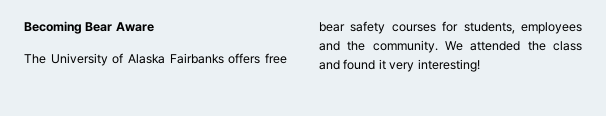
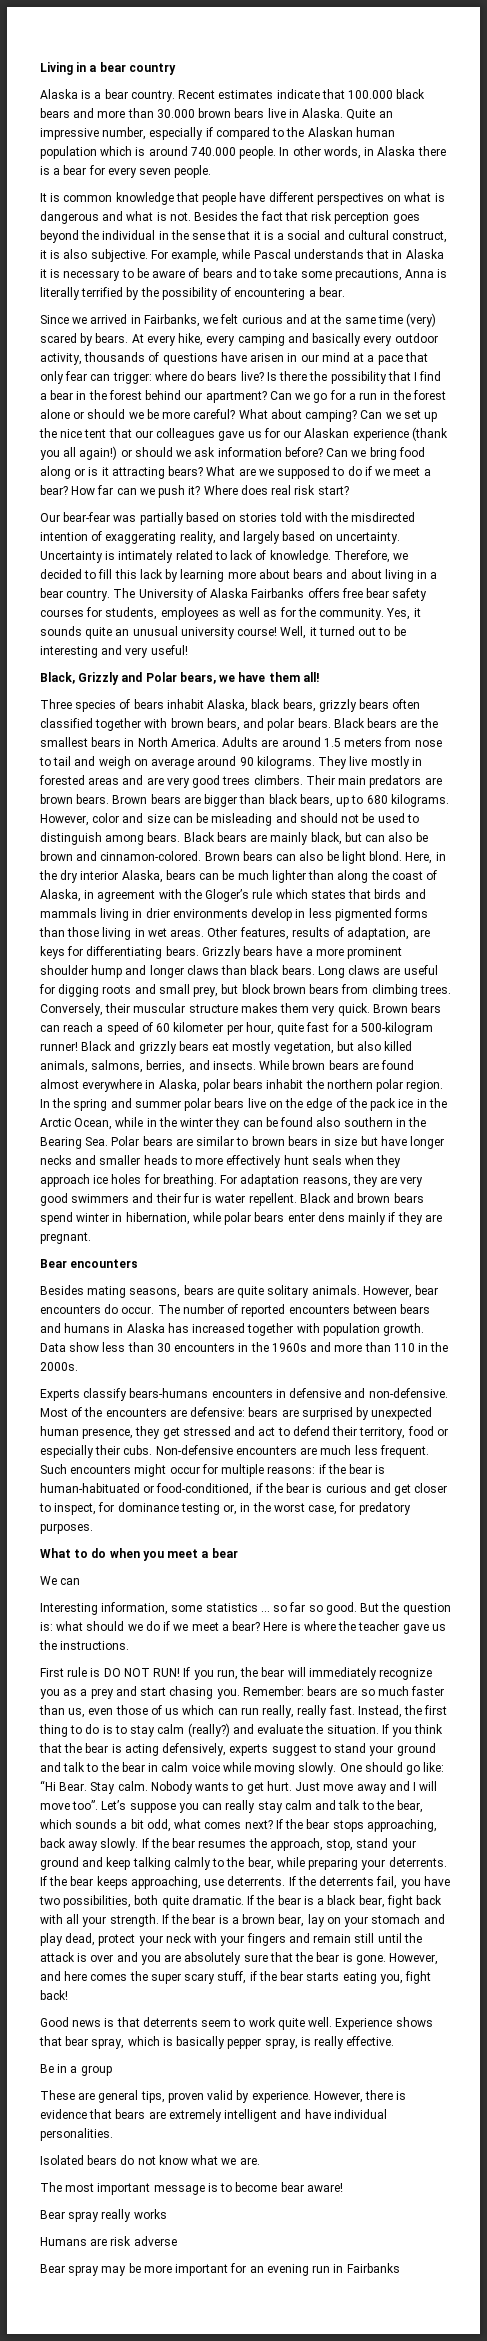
[24,21,154,34] Becoming Bear Aware // -> [40,62,176,75] [40,89,426,102] [40,108,393,120] [40,127,395,140] [40,146,446,159] [40,165,212,178] [40,192,445,205] [40,211,420,224] [40,230,448,243] [40,249,444,262] [40,268,448,281] [40,287,345,300] [40,313,437,327] [40,333,438,346] [40,352,428,365] [40,371,442,384] [40,390,446,403] [40,409,438,422] [39,427,448,441] [40,446,425,460] [40,466,431,479] [40,485,349,498] [40,512,416,525] [40,531,400,544] [40,550,409,563] [40,569,438,582] [40,588,111,601] Living in a bear country // Alaska is a bear country. Recent estimates indicate that 100.000 black bears and more than 30.000 brown bears live in Alaska. Quite an impressive number, especially if compared to the Alaskan human population which is around 740.000 people. In other words, in Alaska there is a bear for every seven people. // It is common knowledge that people have different perspectives on what is dangerous and what is not. Besides the fact that risk perception goes beyond the individual in the sense that it is a social and cultural construct, it is also subjective. For example, while Pascal understands that in Alaska it is necessary to be aware of bears and to take some precautions, Anna is literally terrified by the possibility of encountering a bear. // Since we arrived in Fairbanks, we felt curious and at the same time (very) scared by bears. At every hike, every camping and basically every outdoor activity, thousands of questions have arisen in our mind at a pace that only fear can trigger: where do bears live? Is there the possibility that I find a bear in the forest behind our apartment? Can we go for a run in the forest alone or should we be more careful? What about camping? Can we set up the nice tent that our colleagues gave us for our Alaskan experience (thank you all again!) or should we ask information before? Can we bring food along or is it attracting bears? What are we supposed to do if we meet a bear? How far can we push it? Where does real risk start? // Our bear-fear was partially based on stories told with the misdirected intention of exaggerating reality, and largely based on uncertainty. Uncertainty is intimately related to lack of knowledge. Therefore, we decided to fill this lack by learning more about bears and about living in a bear country.
[319,40,582,53] [319,59,480,72] and the community. We attended the class and found it very interesting! -> [221,607,421,620] [40,626,406,639] [40,645,188,658] [40,672,319,685] [40,699,421,712] [40,718,438,731] [40,737,442,747] [39,756,422,769] [39,775,442,788] [40,794,449,807] [40,813,419,826] [40,832,428,845] [40,851,446,864] [39,870,438,883] [40,889,426,902] [40,908,429,921] [39,927,430,940] [40,946,403,959] [40,965,438,978] [39,984,451,997] [40,1003,442,1016] [40,1022,434,1035] [40,1041,413,1054] [40,1060,415,1073] [40,1079,444,1092] [40,1098,447,1111] [40,1117,427,1130] [40,1136,445,1149] [40,1155,402,1168] [40,1174,424,1187] [40,1193,424,1206] [40,1212,442,1225] [40,1232,91,1244] [40,1259,139,1268] [40,1285,439,1298] [40,1304,431,1317] [40,1323,425,1336] [40,1342,449,1352] [40,1362,78,1371] [40,1388,448,1401] [40,1407,433,1420] [40,1426,448,1439] [40,1445,429,1458] [40,1464,386,1477] [40,1483,448,1496] [39,1502,411,1515] [40,1523,93,1534] [40,1548,238,1561] [40,1576,81,1585] [40,1602,451,1615] [40,1621,446,1634] [39,1640,130,1650] [40,1667,433,1680] [40,1686,445,1699] [39,1705,448,1718] [39,1723,444,1737] [39,1743,436,1756] [40,1762,445,1775] [40,1780,438,1794] [40,1800,424,1813] [40,1819,437,1832] [40,1838,416,1851] [40,1857,447,1870] [40,1876,450,1889] [39,1895,443,1908] [40,1914,445,1927] [40,1933,422,1946] [40,1952,439,1965] [40,1971,432,1984] [40,1990,68,2000] [40,2017,433,2030] [39,2036,395,2049] [40,2064,112,2076] [40,2090,407,2103] [40,2109,387,2122] [40,2128,113,2141] [40,2155,260,2165] [40,2182,343,2195] [40,2209,167,2222] [40,2236,177,2246] [40,2263,400,2276] as well as for the community. Yes, it sounds quite an unusual university course! Well, it turned out to be interesting and very useful! // Black, Grizzly and Polar bears, we have them all! // Three species of bears inhabit Alaska, black bears, grizzly bears often classified together with brown bears, and polar bears. Black bears are the smallest bears in North America. Adults are around 1.5 meters from nose to tail and weigh on average around 90 kilograms. They live mostly in forested areas and are very good trees climbers. Their main predators are brown bears. Brown bears are bigger than black bears, up to 680 kilograms. However, color and size can be misleading and should not be used to distinguish among bears. Black bears are mainly black, but can also be brown and cinnamon-colored. Brown bears can also be light blond. Here, in the dry interior Alaska, bears can be much lighter than along the coast of Alaska, in agreement with the Gloger’s rule which states that birds and mammals living in drier environments develop in less pigmented forms than those living in wet areas. Other features, results of adaptation, are keys for differentiating bears. Grizzly bears have a more prominent shoulder hump and longer claws than black bears. Long claws are useful for digging roots and small prey, but block brown bears from climbing trees. Conversely, their muscular structure makes them very quick. Brown bears can reach a speed of 60 kilometer per hour, quite fast for a 500-kilogram runner! Black and grizzly bears eat mostly vegetation, but also killed animals, salmons, berries, and insects. While brown bears are found almost everywhere in Alaska, polar bears inhabit the northern polar region. In the spring and summer polar bears live on the edge of the pack ice in the Arctic Ocean, while in the winter they can be found also southern in the Bearing Sea. Polar bears are similar to brown bears in size but have longer necks and smaller heads to more effectively hunt seals when they approach ice holes for breathing. For adaptation reasons, they are very good swimmers and their fur is water repellent. Black and brown bears spend winter in hibernation, while polar bears enter dens mainly if they are pregnant. // Bear encounters // Besides mating seasons, bears are quite solitary animals. However, bear encounters do occur. The number of reported encounters between bears and humans in Alaska has increased together with population growth. Data show less than 30 encounters in the 1960s and more than 110 in the 2000s. // Experts classify bears-humans encounters in defensive and non-defensive. Most of the encounters are defensive: bears are surprised by unexpected human presence, they get stressed and act to defend their territory, food or especially their cubs. Non-defensive encounters are much less frequent. Such encounters might occur for multiple reasons: if the bear is human-habituated or food-conditioned, if the bear is curious and get closer to inspect, for dominance testing or, in the worst case, for predatory purposes. // What to do when you meet a bear // We can // Interesting information, some statistics … so far so good. But the question is: what should we do if we meet a bear? Here is where the teacher gave us the instructions. // First rule is DO NOT RUN! If you run, the bear will immediately recognize you as a prey and start chasing you. Remember: bears are so much faster than us, even those of us which can run really, really fast. Instead, the first thing to do is to stay calm (really?) and evaluate the situation. If you think that the bear is acting defensively, experts suggest to stand your ground and talk to the bear in calm voice while moving slowly. One should go like: “Hi Bear. Stay calm. Nobody wants to get hurt. Just move away and I will move too”. Let’s suppose you can really stay calm and talk to the bear, which sounds a bit odd, what comes next? If the bear stops approaching, back away slowly. If the bear resumes the approach, stop, stand your ground and keep talking calmly to the bear, while preparing your deterrents. If the bear keeps approaching, use deterrents. If the deterrents fail, you have two possibilities, both quite dramatic. If the bear is a black bear, fight back with all your strength. If the bear is a brown bear, lay on your stomach and play dead, protect your neck with your fingers and remain still until the attack is over and you are absolutely sure that the bear is gone. However, and here comes the super scary stuff, if the bear starts eating you, fight back! // Good news is that deterrents seem to work quite well. Experience shows that bear spray, which is basically pepper spray, is really effective. // Be in a group // These are general tips, proven valid by experience. However, there is evidence that bears are extremely intelligent and have individual personalities. // Isolated bears do not know what we are. // The most important message is to become bear aware! // Bear spray really works // Humans are risk adverse // Bear spray may be more important for an evening run in Fairbanks

